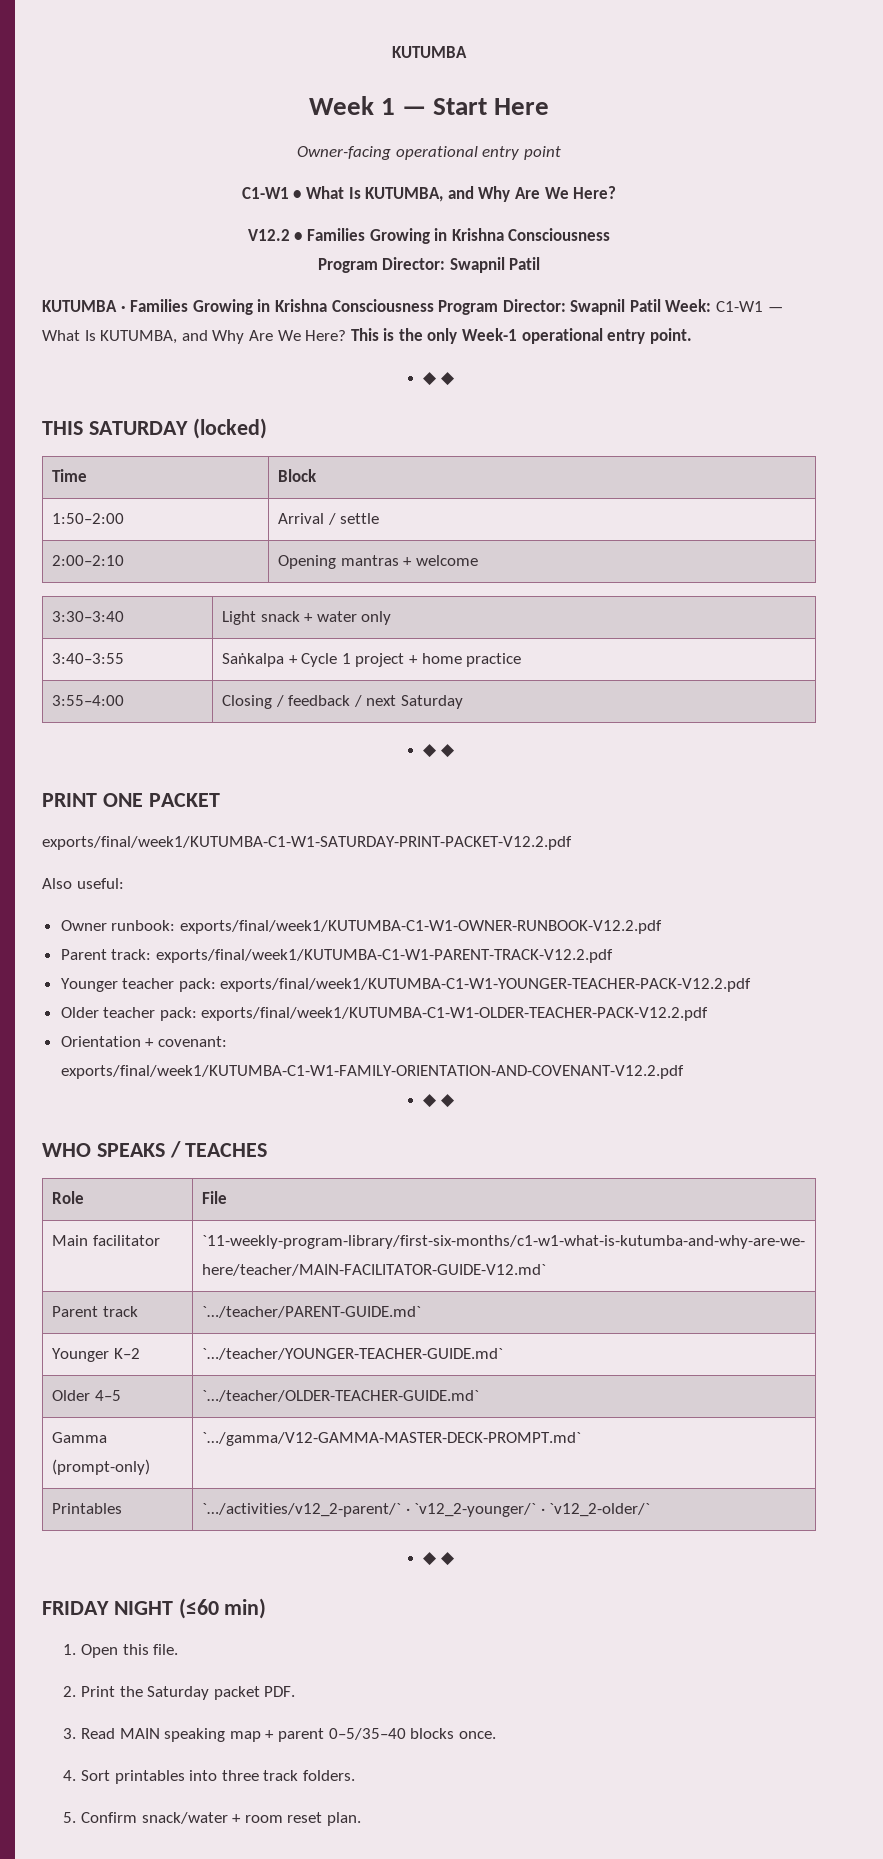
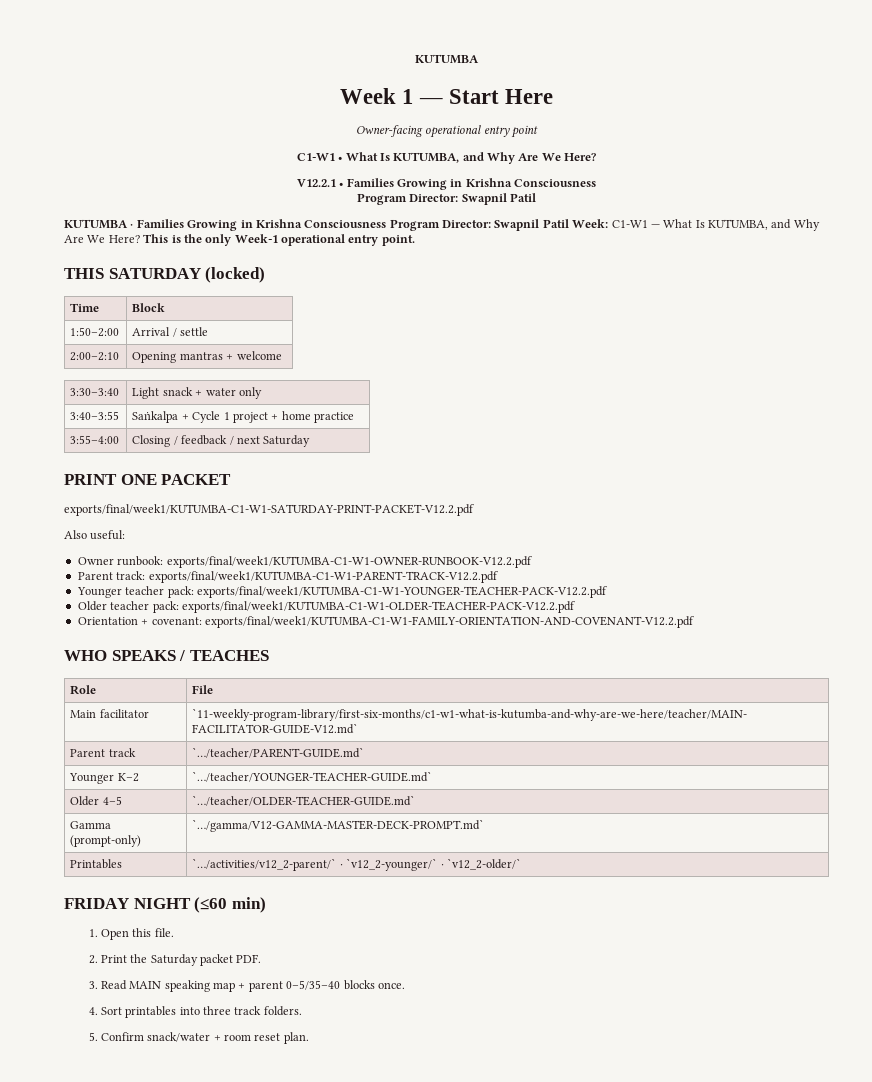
[247,229,290,241] V12.2 -> [296,179,336,187] V12.2.1
[423,372,455,386] // ◆ ◆ -> (415, 240) none
[423,744,455,758] // ◆ ◆ -> (311, 441) none
[423,1094,455,1108] // ◆ ◆ -> (694, 622) none
[423,1552,455,1566] // ◆ ◆ -> (521, 864) none

